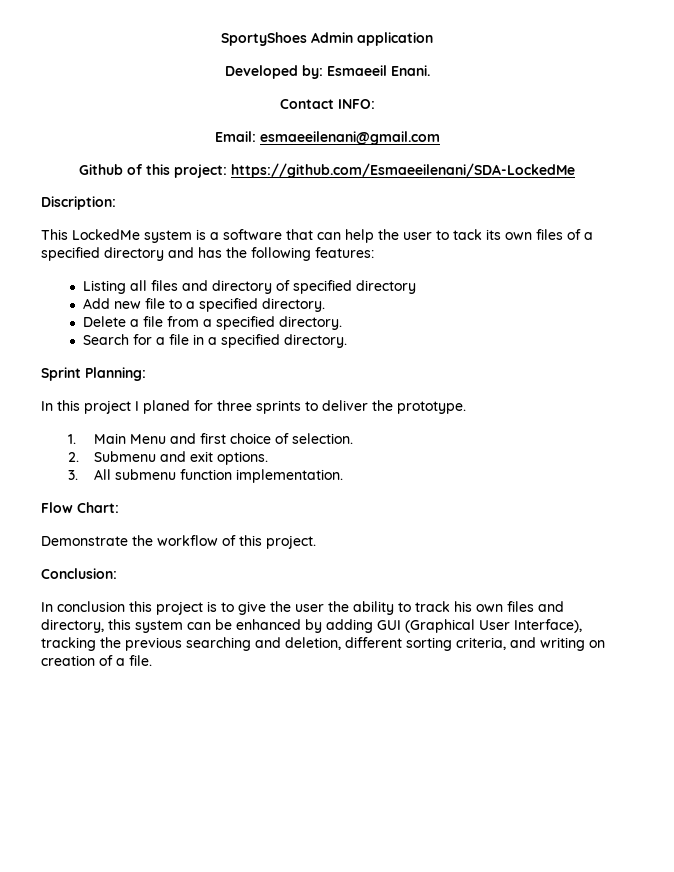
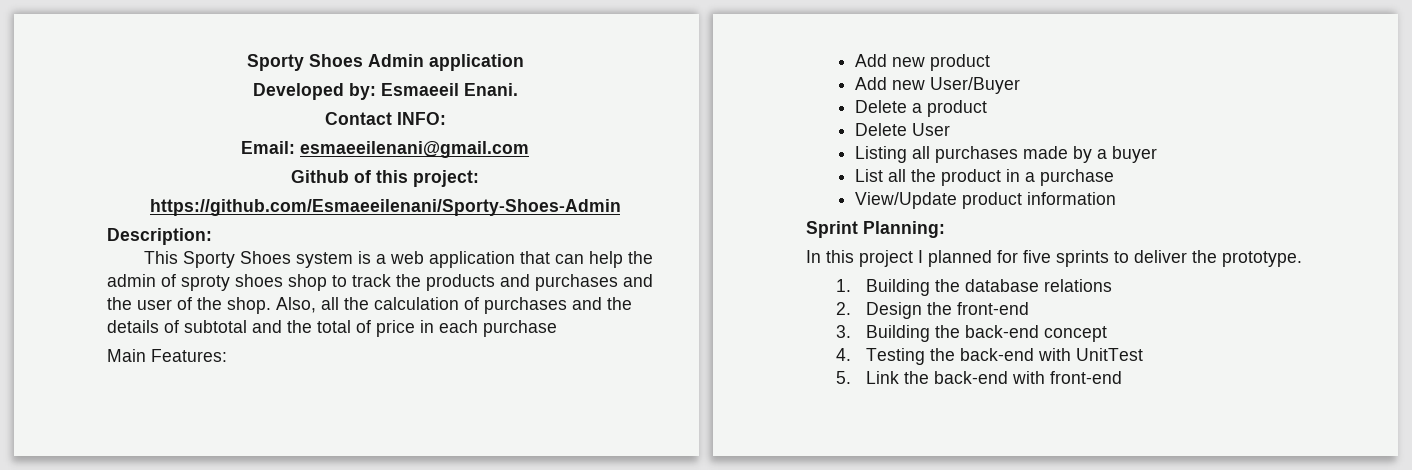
[221,32,307,46] SportyShoes -> [246,54,363,71] Sporty Shoes
[231,163,575,178] [41,196,116,210] https://github.com/Esmaeeilenani/SDA-LockedMe // Discription: -> [149,199,621,216] [107,228,212,245] // https://github.com/Esmaeeilenani/Sporty-Shoes-Admin // Description:
[72,229,140,240] LockedMe -> [183,251,292,268] Sporty Shoes
[223,229,282,240] software -> [390,251,516,268] web application
[403,229,593,240] [41,247,374,261] [82,280,416,294] [82,298,325,312] [82,316,342,330] [82,334,347,348] user to tack its own files of a specified directory and has the following features: // Listing all files and directory of specified directory // Add new file to a specified directory. // Delete a file from a specified directory. // Search for a file in a specified directory. -> [107,274,653,291] [107,297,632,314] [107,320,557,337] [107,349,227,362] [855,54,991,71] [855,77,1021,94] [855,100,988,117] [855,123,951,136] [855,146,1158,163] [855,169,1115,186] [855,192,1117,209] admin of sproty shoes shop to track the products and purchases and the user of the shop. Also, all the calculation of purchases and the details of subtotal and the total of price in each purchase // Main Features: // Add new product // Add new User/Buyer // Delete a product // Delete User // Listing all purchases made by a buyer // List all the product in a purchase // View/Update product information
[143,400,252,414] planed for three -> [928,250,1051,267] planned for five
[94,433,354,444] [67,451,269,465] [67,469,344,483] [41,502,119,513] [41,535,316,549] [41,568,117,579] [41,601,564,615] [41,619,582,633] [41,637,605,651] [41,655,152,666] Main Menu and first choice of selection. // 2. Submenu and exit options. // 3. All submenu function implementation. // Flow Chart: // Demonstrate the workflow of this project. // Conclusion: // In conclusion this project is to give the user the ability to track his own files and directory, this system can be enhanced by adding GUI (Graphical User Interface), tracking the previous searching and deletion, different sorting criteria, and writing on creation of a file. -> [865,279,1112,296] [835,302,1029,319] [835,325,1107,342] [835,348,1143,365] [835,371,1122,384] Building the database relations // 2. Design the front-end // 3. Building the back-end concept // 4. Testing the back-end with UnitTest // 5. Link the back-end with front-end

